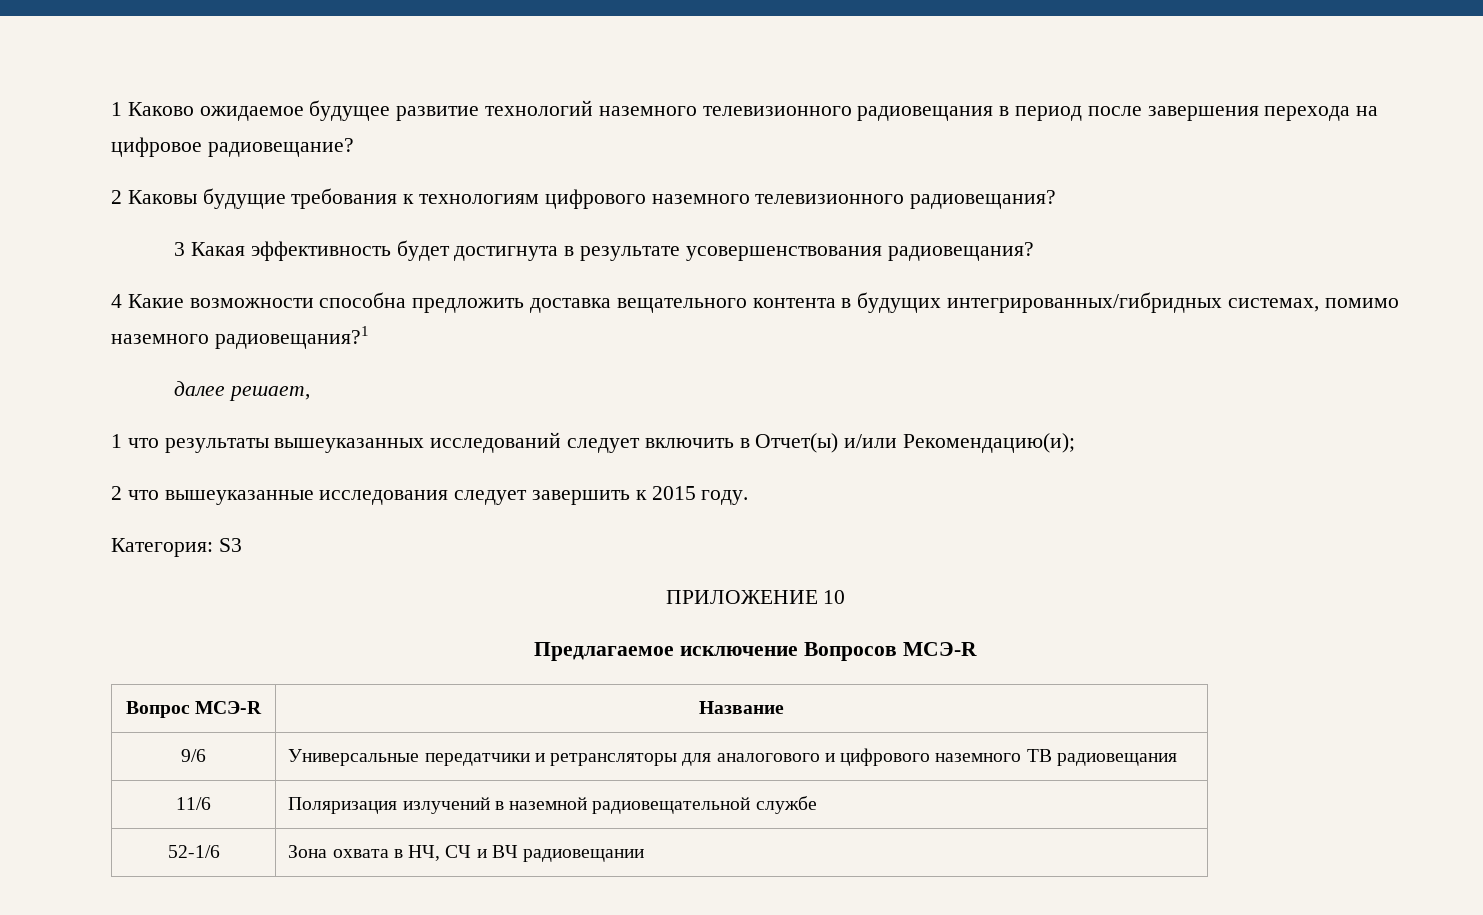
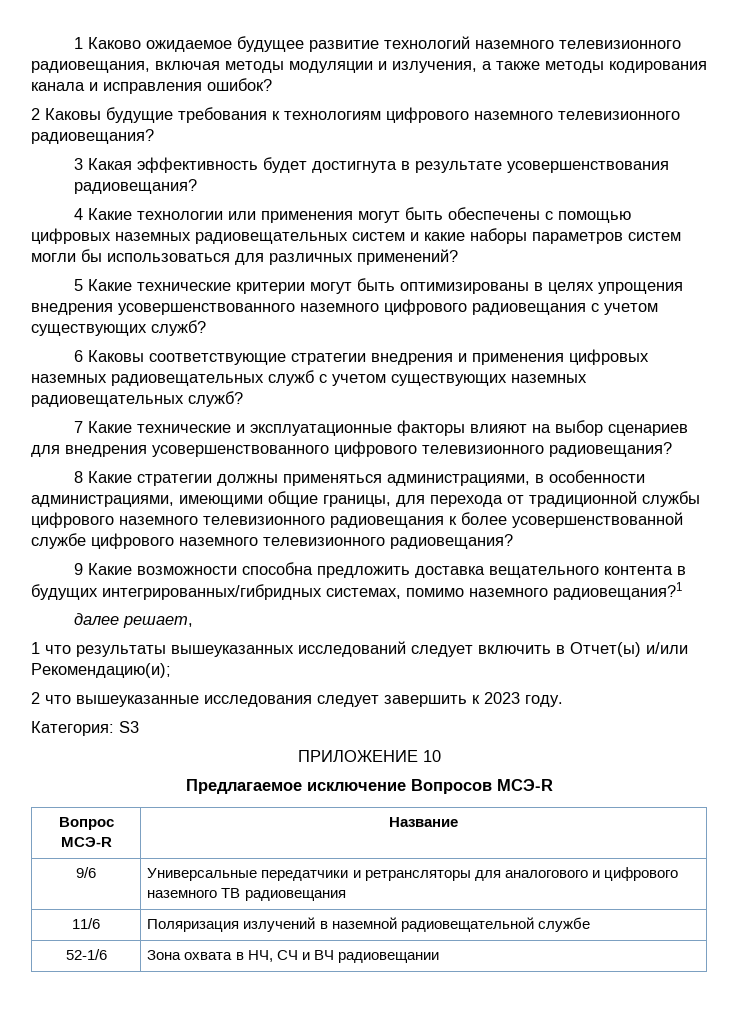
[857,106,1379,121] [111,137,354,157] радиовещания в период после завершения перехода на цифровое радиовещание? -> [31,61,707,73] [31,78,272,94] радиовещания, включая методы модуляции и излучения, а также методы кодирования канала и исправления ошибок?
(184, 301) none -> [136,207,631,223] [31,228,681,244] [31,249,458,265] [73,278,683,294] [31,299,658,315] [31,320,206,336] [73,349,649,365] [31,370,587,386] [31,391,243,407] [73,420,688,436] [31,441,672,457] [73,470,645,486] [31,491,700,507] [31,512,683,528] [31,533,513,549] [73,563,132,575] технологии или применения могут быть обеспечены с помощью цифровых наземных радиовещательных систем и какие наборы параметров систем могли бы использоваться для различных применений? // 5 Какие технические критерии могут быть оптимизированы в целях упрощения внедрения усовершенствованного наземного цифрового радиовещания с учетом существующих служб? // 6 Каковы соответствующие стратегии внедрения и применения цифровых наземных радиовещательных служб с учетом существующих наземных радиовещательных служб? // 7 Какие технические и эксплуатационные факторы влияют на выбор сценариев для внедрения усовершенствованного цифрового телевизионного радиовещания? // 8 Какие стратегии должны применяться администрациями, в особенности администрациями, имеющими общие границы, для перехода от традиционной службы цифрового наземного телевизионного радиовещания к более усовершенствованной службе цифрового наземного телевизионного радиовещания? // 9 Какие
[651,486,696,500] 2015 -> [484,692,520,704] 2023

